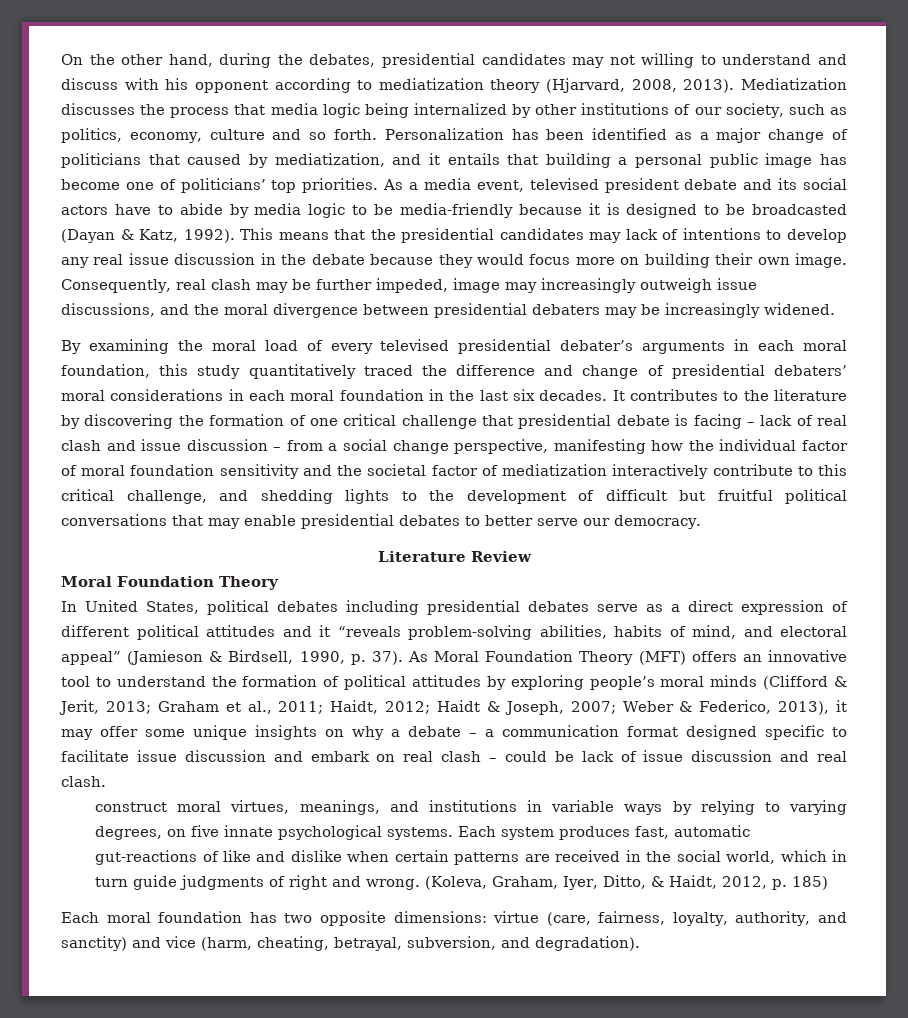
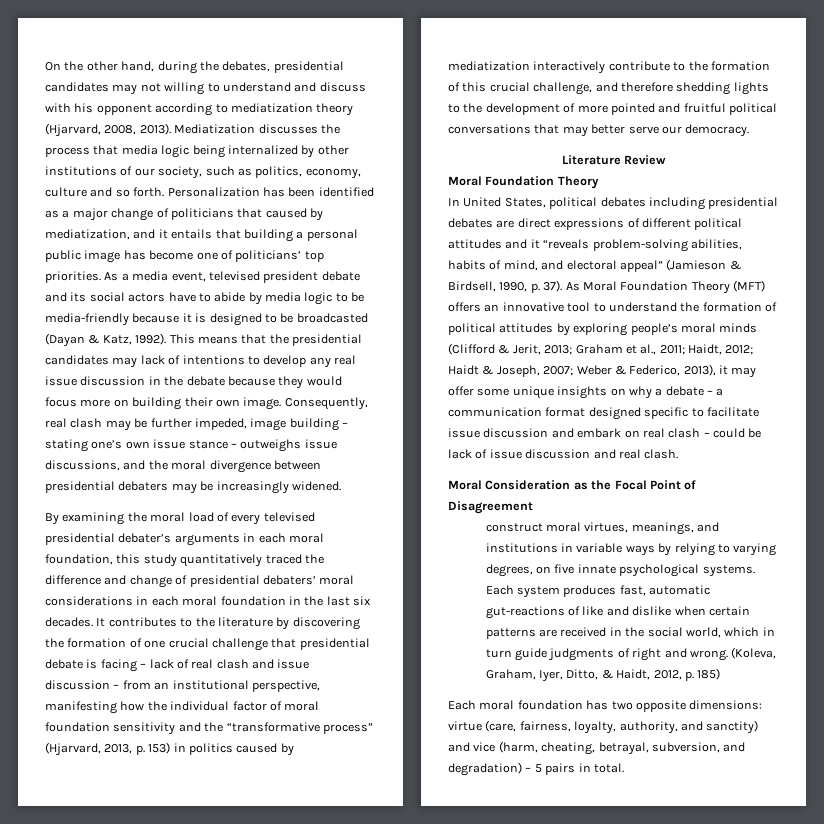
[504,278,712,293] may increasingly outweigh -> [289,418,348,431] [45,439,302,452] building – stating one’s own issue stance – outweighs
[343,414,397,426] critical -> [168,638,209,648] crucial
[328,439,449,454] a social change -> [154,680,249,690] an institutional
[367,464,848,479] [61,489,114,501] societal factor of mediatization interactively contribute to this critical -> [226,722,373,734] [45,742,294,756] [448,61,770,74] [448,82,530,92] “transformative process” (Hjarvard, 2013, p. 153) in politics caused by mediatization interactively contribute to the formation of this crucial
(248, 495) none -> [620,82,673,92] therefore
[605,489,705,501] difficult but -> [577,103,681,115] more pointed and
[244,514,480,529] enable presidential debates to -> (588, 131) none
[597,600,824,615] serve as a direct expression -> [496,218,625,230] are direct expressions
(106, 781) none -> [448,480,697,490] [448,501,533,514] // Moral Consideration as the Focal Point of Disagreement
[535,936,640,951] degradation). -> [448,762,624,776] degradation) – 5 pairs in total.

